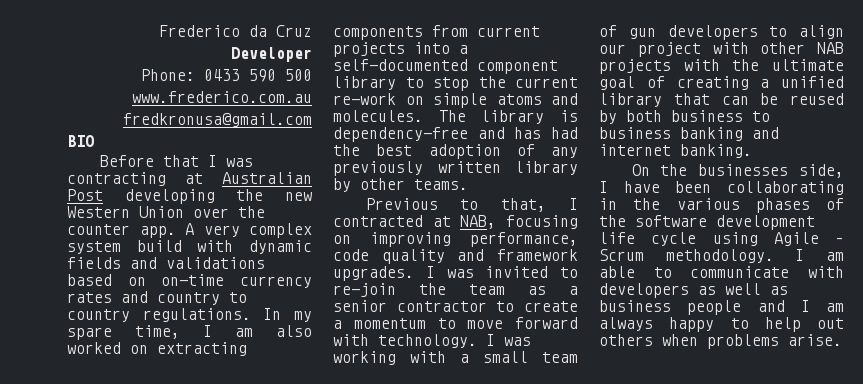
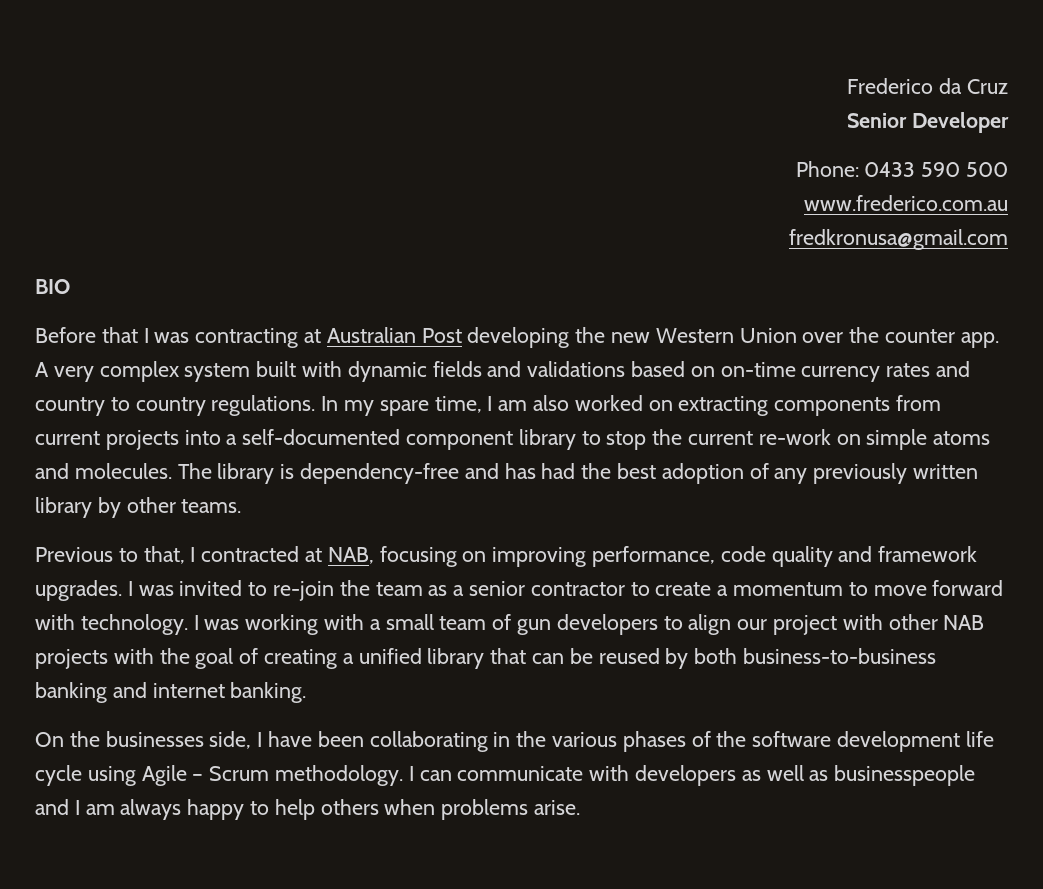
(312, 31) none -> [847,113,908,128] Senior
[136,240,182,252] build -> [256,361,297,377] built
[772,59,844,71] ultimate -> (190, 656) none
[671,110,770,122] [599,127,671,139] business to business -> [743,648,937,664] business-to-business
[826,252,844,261] [599,266,672,278] am able to -> [419,770,452,781] can
[599,300,742,315] business people -> [834,765,976,786] businesspeople
[817,318,844,329] out -> (315, 809) none

